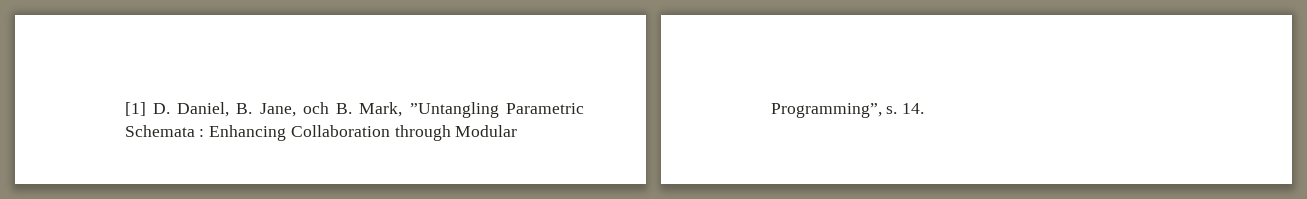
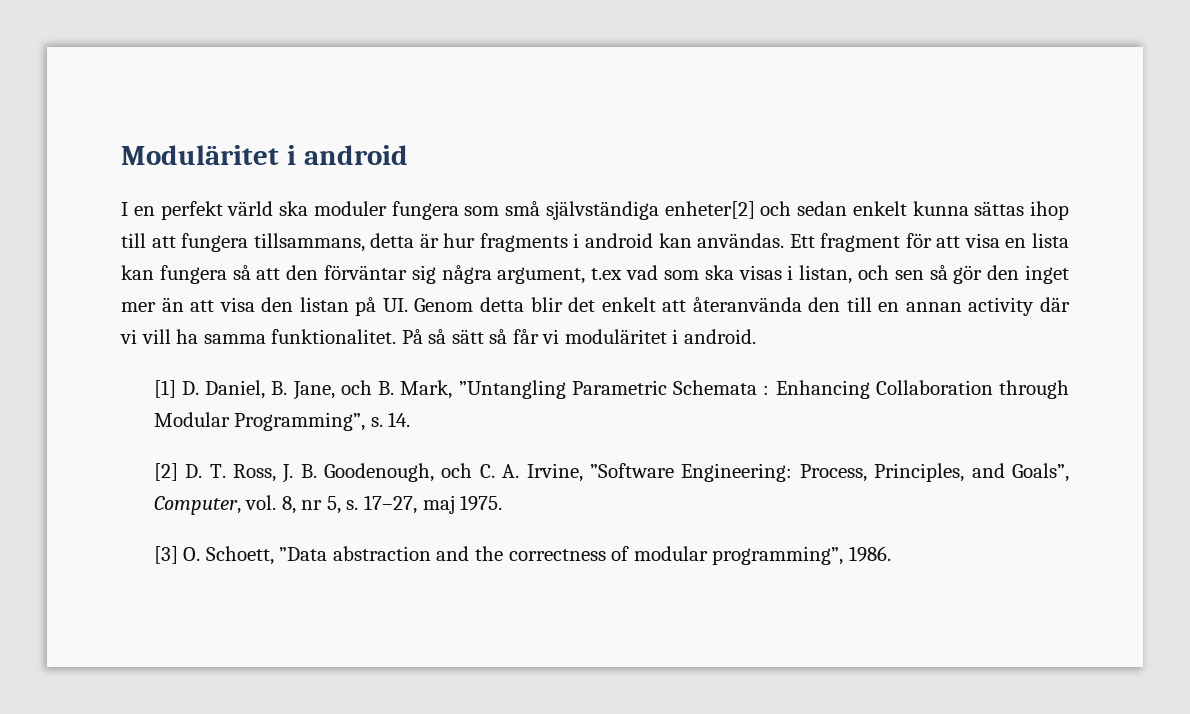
(124, 109) none -> [121,145,408,165] [121,201,1069,220] [121,233,1069,252] [121,265,1070,284] [121,297,1070,316] [120,329,756,344] Moduläritet i android // I en perfekt värld ska moduler fungera som små självständiga enheter[2] och sedan enkelt kunna sättas ihop till att fungera tillsammans, detta är hur fragments i android kan användas. Ett fragment för att visa en lista kan fungera så att den förväntar sig några argument, t.ex vad som ska visas i listan, och sen så gör den inget mer än att visa den listan på UI. Genom detta blir det enkelt att återanvända den till en annan activity där vi vill ha samma funktionalitet. På så sätt så får vi moduläritet i android. //
(925, 108) none -> [153,463,1069,483] [153,495,503,515] [153,546,891,565] // [2] D. T. Ross, J. B. Goodenough, och C. A. Irvine, ”Software Engineering: Process, Principles, and Goals”, Computer, vol. 8, nr 5, s. 17–27, maj 1975. // [3] O. Schoett, ”Data abstraction and the correctness of modular programming”, 1986.

